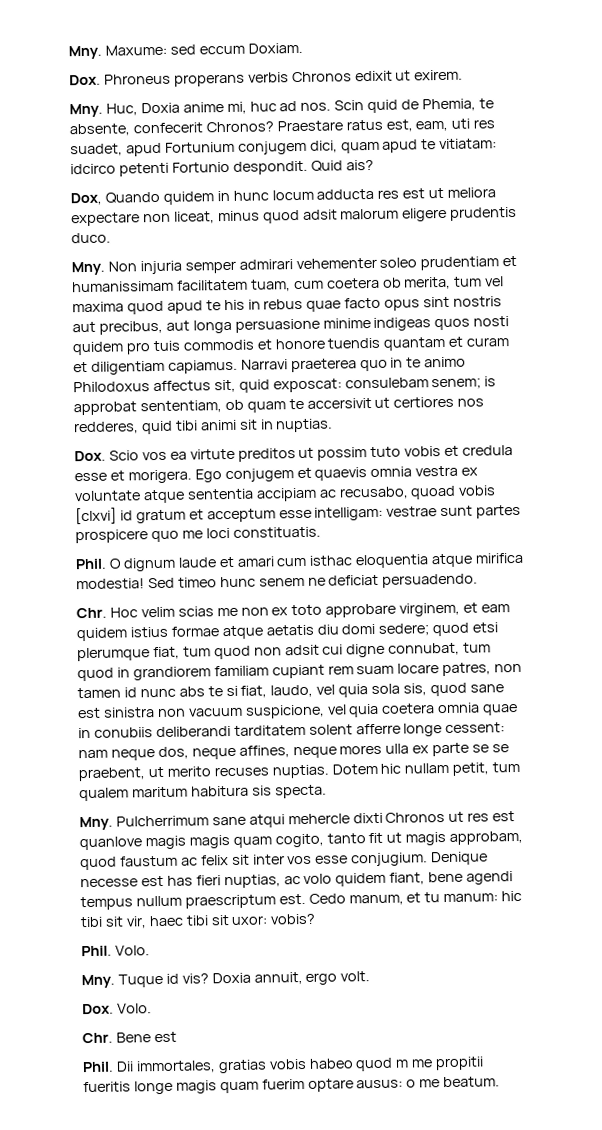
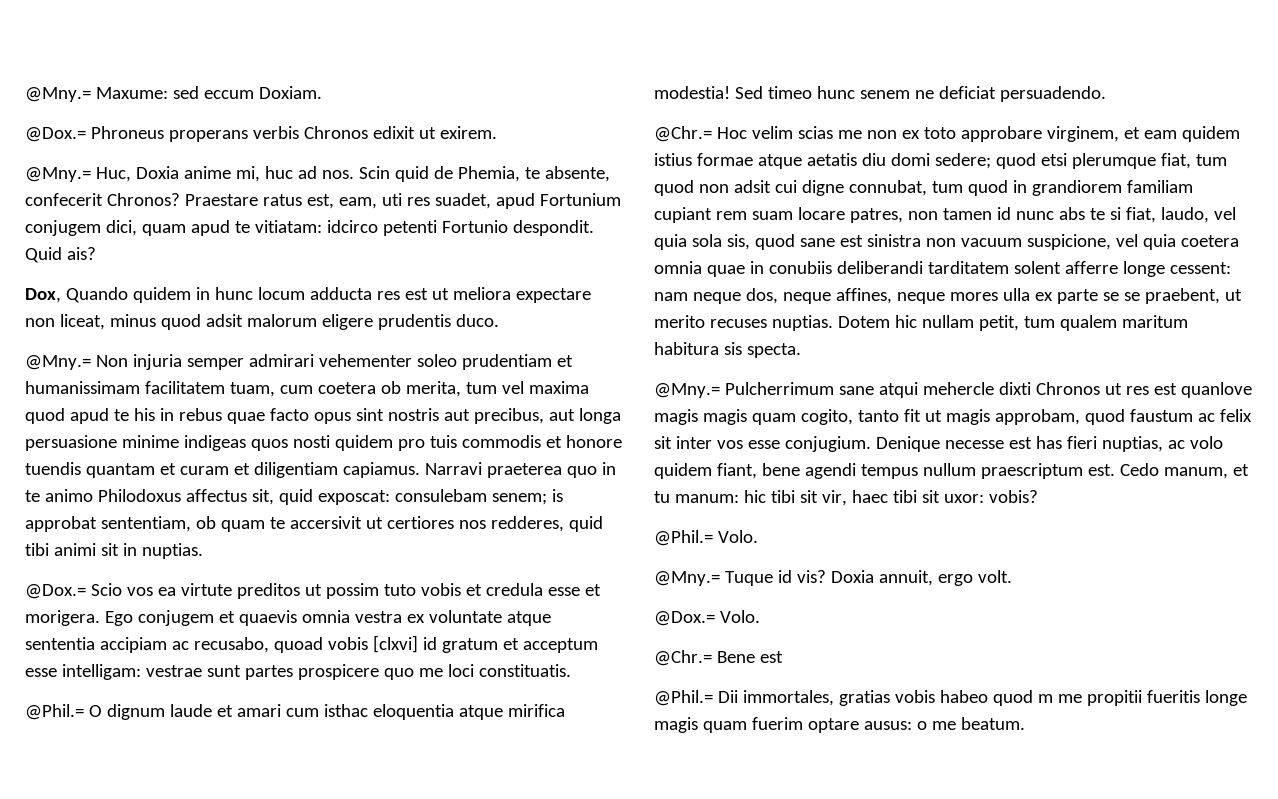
[68,45,102,60] Mny. -> [25,87,91,102] @Mny.=
[69,74,101,86] Dox. -> [25,127,86,142] @Dox.=
[69,103,103,118] Mny. -> [25,167,91,182] @Mny.=
[71,261,105,276] Mny. -> [25,355,91,370] @Mny.=
[74,450,106,462] Dox. -> [25,584,86,599] @Dox.=
[75,558,107,570] Phil. -> [25,704,84,720] @Phil.=
[76,607,107,619] Chr. -> [654,126,712,142] @Chr.=
[79,816,113,831] Mny. -> [654,383,720,398] @Mny.=
[81,945,150,957] [81,974,115,989] Phil. Volo. // Mny. -> [654,530,758,546] [654,571,720,586] @Phil.= Volo. // @Mny.=
[82,1003,152,1015] [82,1032,113,1044] Dox. Volo. // Chr. -> [654,610,760,626] [654,650,712,666] @Dox.= Volo. // @Chr.=
[82,1061,114,1073] Phil. -> [654,690,713,706] @Phil.=

